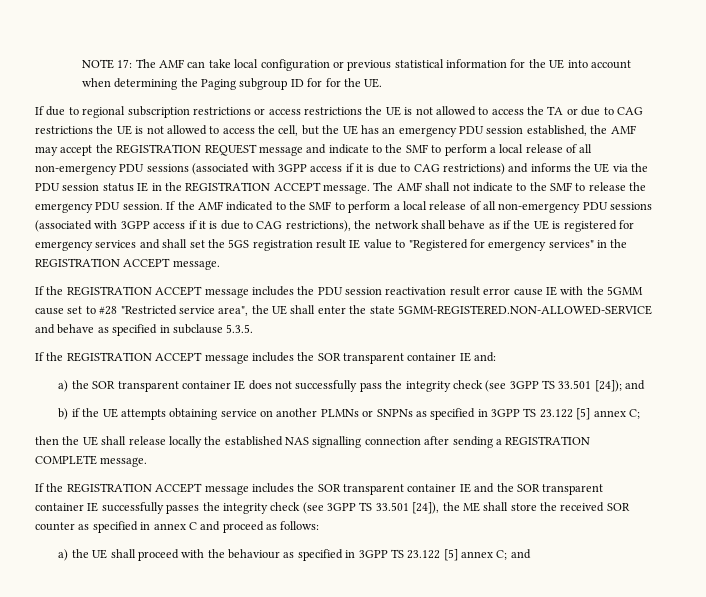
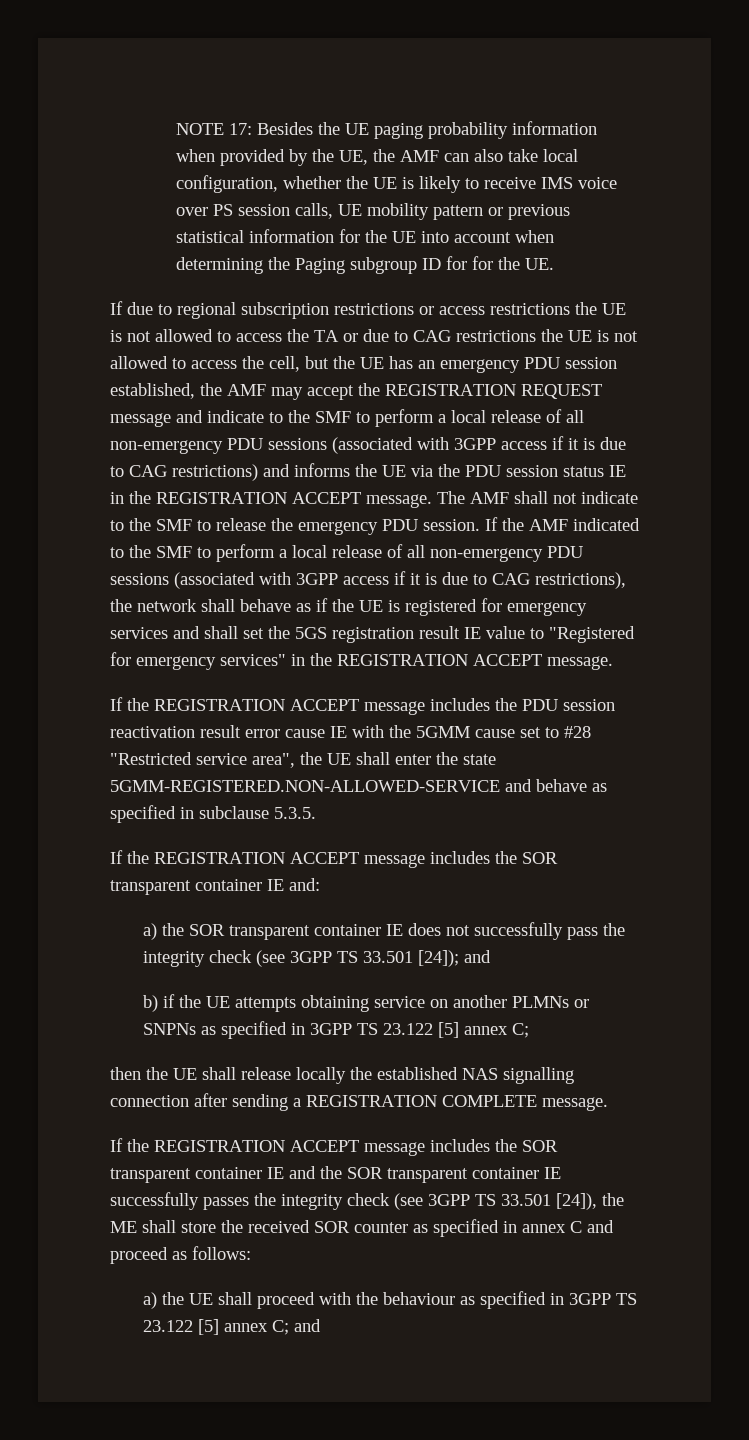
[135,59,156,68] The -> [256,121,597,139] [175,149,395,166] Besides the UE paging probability information when provided by the UE, the
(206, 64) none -> [473,149,503,162] also
[260,59,330,71] configuration -> [175,175,617,193] [175,203,483,220] configuration, whether the UE is likely to receive IMS voice over PS session calls, UE mobility pattern

